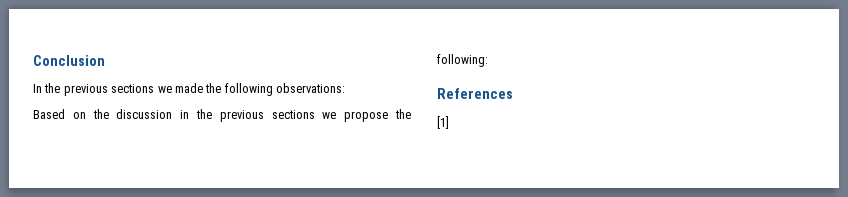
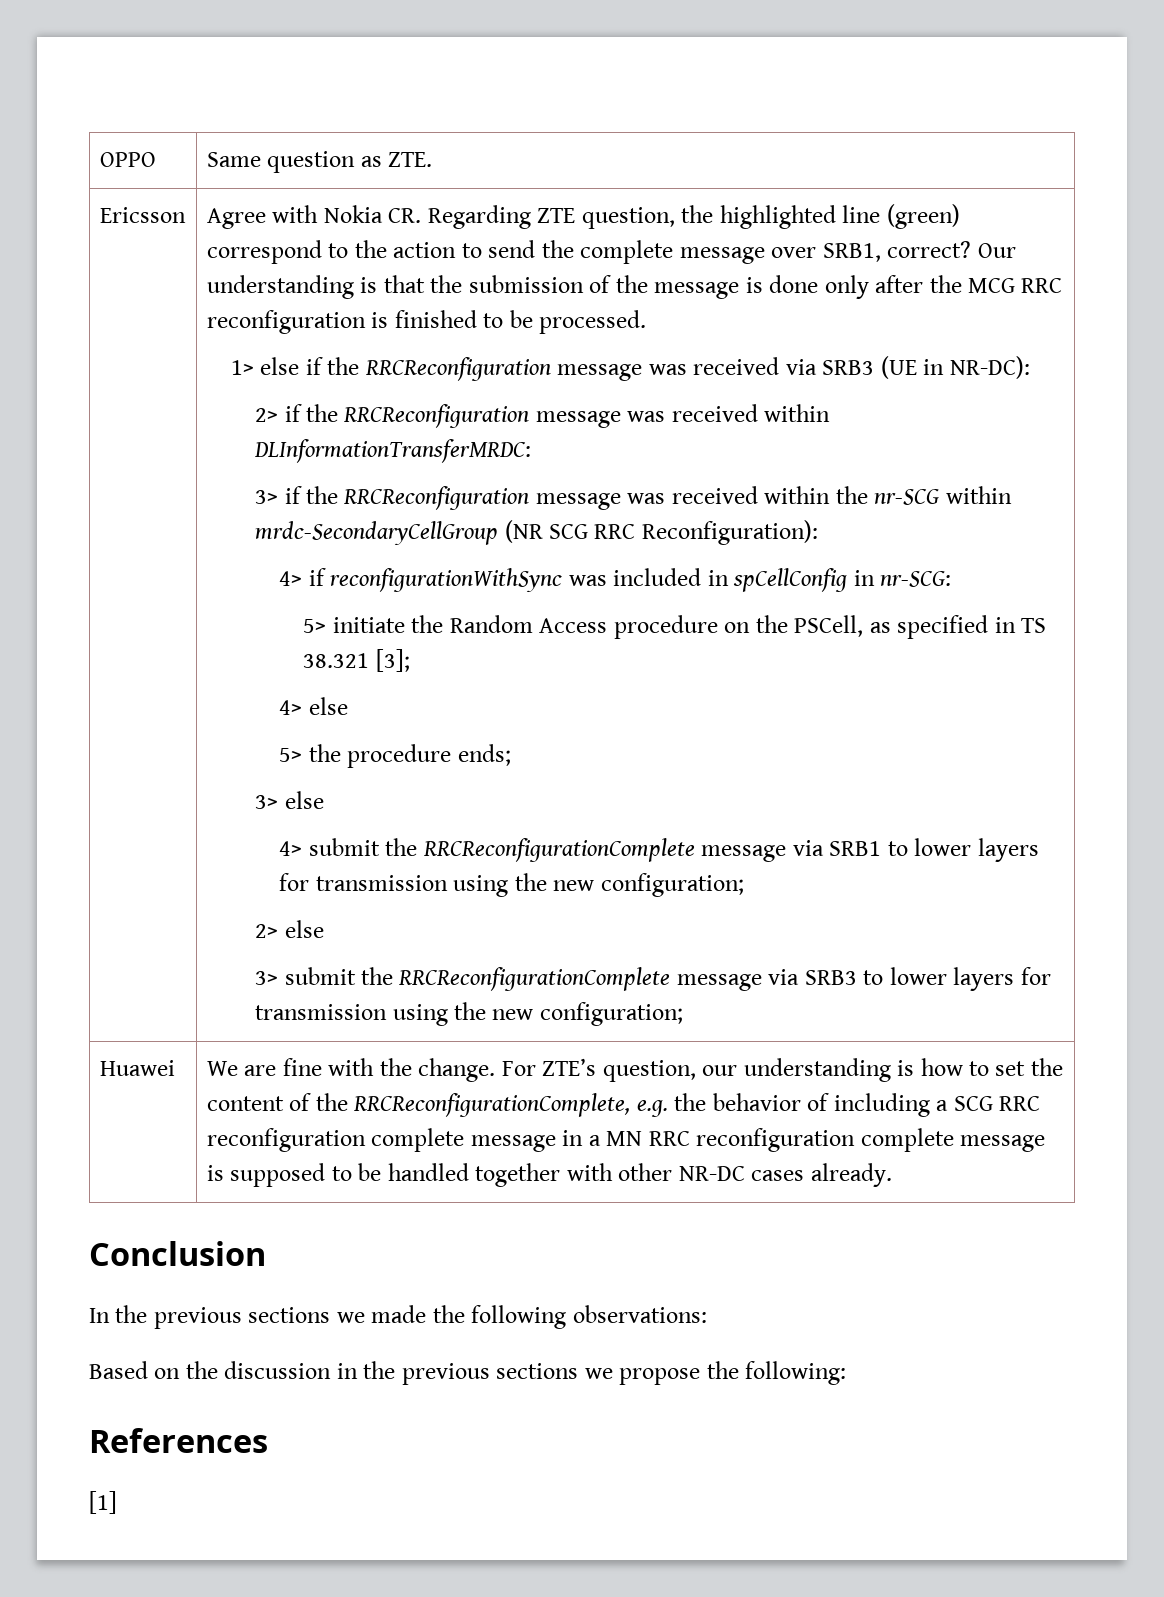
(33, 60) none -> [99,152,156,167] [206,151,433,173] [99,207,186,223] [206,204,960,229] [206,240,1016,264] [206,275,1063,299] [206,310,647,334] [230,356,1030,381] [255,404,831,428] [254,439,532,463] [255,486,1012,510] [255,520,818,545] [279,568,952,592] [303,615,1047,639] [303,649,410,672] [279,697,348,715] [279,744,511,768] [255,791,324,809] [279,838,1039,862] [279,873,744,897] [255,920,324,938] [255,967,1051,991] [255,1002,683,1026] [99,1060,175,1076] [206,1058,1063,1082] [206,1093,1041,1117] [206,1128,1046,1152] [206,1163,892,1187] OPPO | Same question as ZTE. // Ericsson | Agree with Nokia CR. Regarding ZTE question, the highlighted line (green) correspond to the action to send the complete message over SRB1, correct? Our understanding is that the submission of the message is done only after the MCG RRC reconfiguration is finished to be processed. // 1> else if the RRCReconfiguration message was received via SRB3 (UE in NR-DC): // 2> if the RRCReconfiguration message was received within DLInformationTransferMRDC: // 3> if the RRCReconfiguration message was received within the nr-SCG within mrdc-SecondaryCellGroup (NR SCG RRC Reconfiguration): // 4> if reconfigurationWithSync was included in spCellConfig in nr-SCG: // 5> initiate the Random Access procedure on the PSCell, as specified in TS 38.321 [3]; // 4> else // 5> the procedure ends; // 3> else // 4> submit the RRCReconfigurationComplete message via SRB1 to lower layers for transmission using the new configuration; // 2> else // 3> submit the RRCReconfigurationComplete message via SRB3 to lower layers for transmission using the new configuration; // Huawei | We are fine with the change. For ZTE’s question, our understanding is how to set the content of the RRCReconfigurationComplete, e.g. the behavior of including a SCG RRC reconfiguration complete message in a MN RRC reconfiguration complete message is supposed to be handled together with other NR-DC cases already. //

